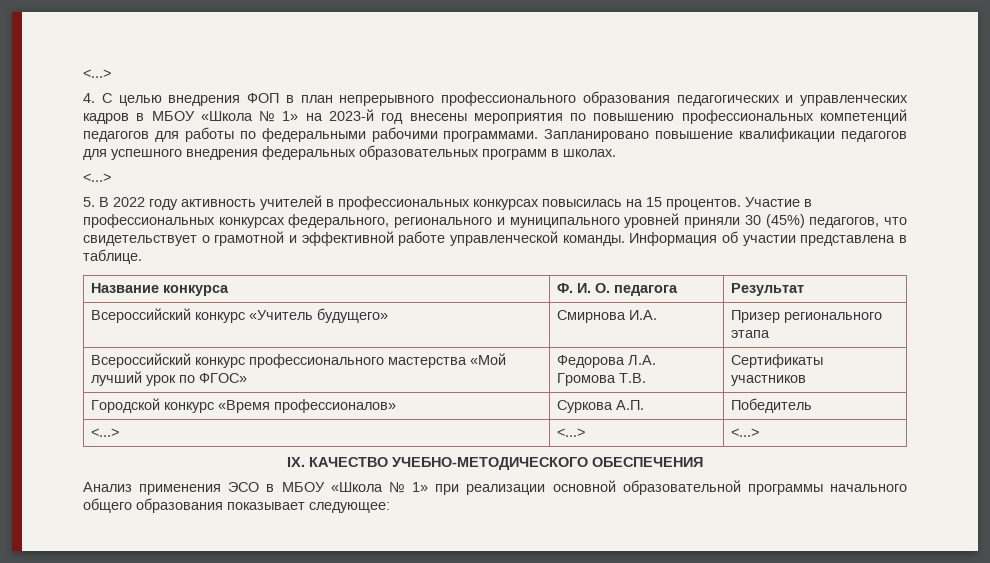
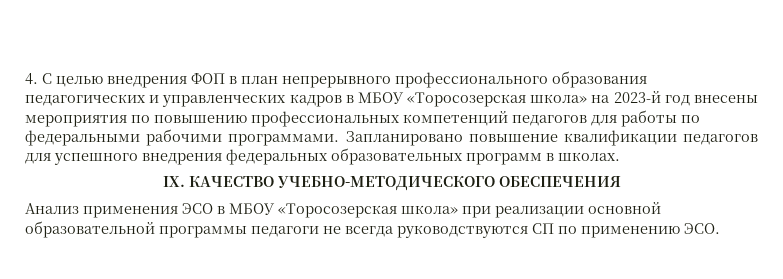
[83,69,111,78] <...> // -> (25, 79) none
[200,111,299,122] «Школа № 1» -> [407,92,588,107] «Торосозерская школа»
[83,173,111,182] [83,195,812,210] [83,213,908,228] [83,231,907,246] [83,249,142,264] [90,283,229,296] [556,283,678,296] [730,283,804,296] [90,308,388,323] [556,310,657,323] [730,310,882,323] [730,330,770,338] [90,353,506,368] [90,371,247,386] [556,355,656,368] [556,373,646,386] [730,354,823,368] [730,375,806,386] [90,398,396,413] [556,400,644,413] [730,398,812,413] [90,428,119,437] [556,428,585,437] [730,428,759,437] // <...> // 5. В 2022 году активность учителей в профессиональных конкурсах повысилась на 15 процентов. Участие в профессиональных конкурсах федерального, регионального и муниципального уровней приняли 30 (45%) педагогов, что свидетельствует о грамотной и эффективной работе управленческой команды. Информация об участии представлена в таблице. // Название конкурса | Ф. И. О. педагога | Результат // Всероссийский конкурс «Учитель будущего» | Смирнова И.А. | Призер регионального этапа // Всероссийский конкурс профессионального мастерства «Мой лучший урок по ФГОС» | Федорова Л.А. Громова Т.В. | Сертификаты участников // Городской конкурс «Время профессионалов» | Суркова А.П. | Победитель // <...> | <...> | <...> -> (620, 156) none
[330,482,429,493] «Школа № 1» -> [278,203,458,218] «Торосозерская школа»
[830,484,907,492] [83,498,390,513] начального общего образования показывает следующее: -> [251,223,720,238] педагоги не всегда руководствуются СП по применению ЭСО.

